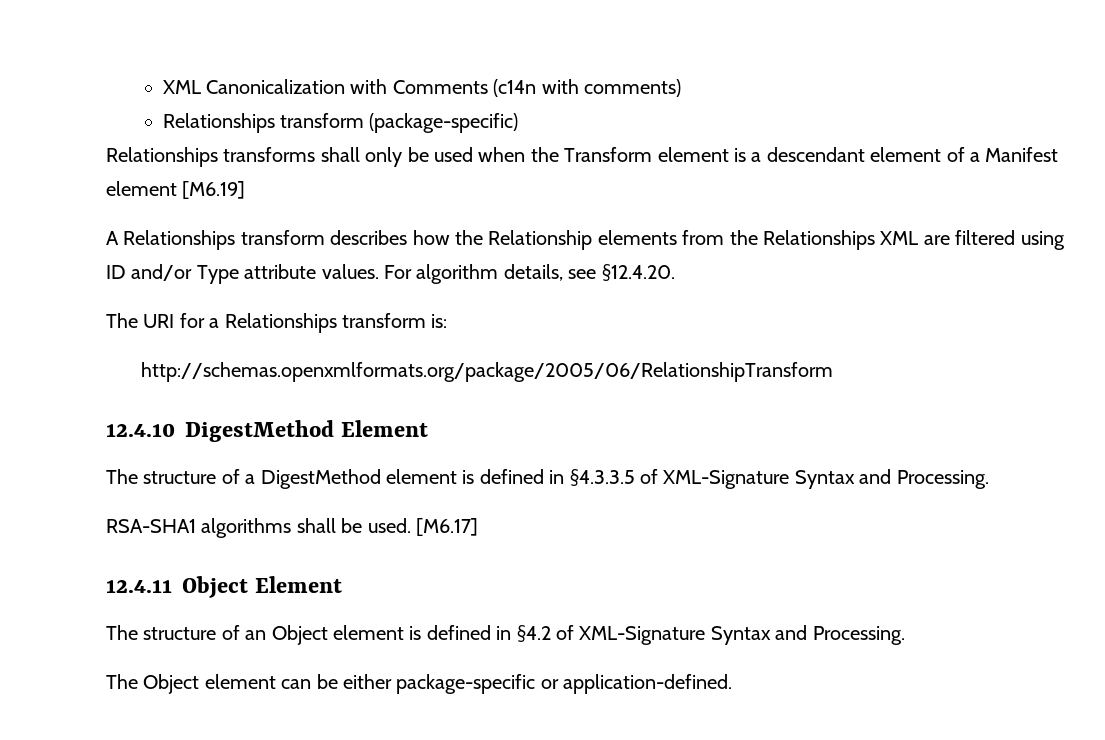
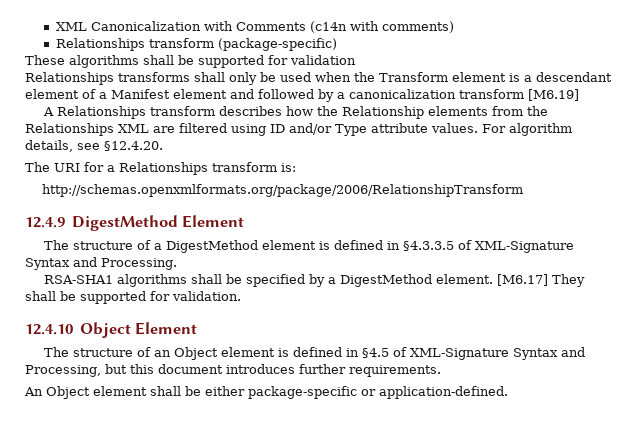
(519, 123) none -> [25,55,356,68] // These algorithms shall be supported for validation
(177, 188) none -> [230,89,524,102] and followed by a canonicalization transform
[140,362,833,382] [106,423,175,437] http://schemas.openxmlformats.org/package/2005/06/RelationshipTransform // 12.4.10 -> [41,184,523,197] [25,217,65,228] http://schemas.openxmlformats.org/package/2006/RelationshipTransform // 12.4.9
[367,518,478,536] [106,580,172,593] used. [M6.17] // 12.4.11 -> [245,274,585,287] [25,291,241,304] [25,324,73,335] specified by a DigestMethod element. [M6.17] They shall be supported for validation. // 12.4.10
[516,625,905,645] [106,674,312,694] §4.2 of XML-Signature Syntax and Processing. // The Object element can -> [361,347,585,360] [25,364,441,377] [24,386,181,399] §4.5 of XML-Signature Syntax and Processing, but this document introduces further requirements. // An Object element shall

